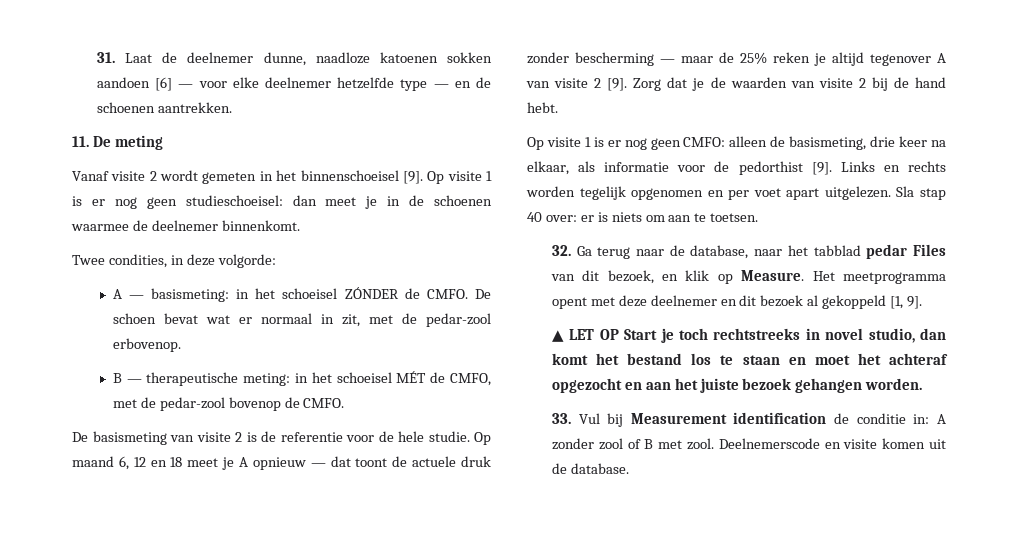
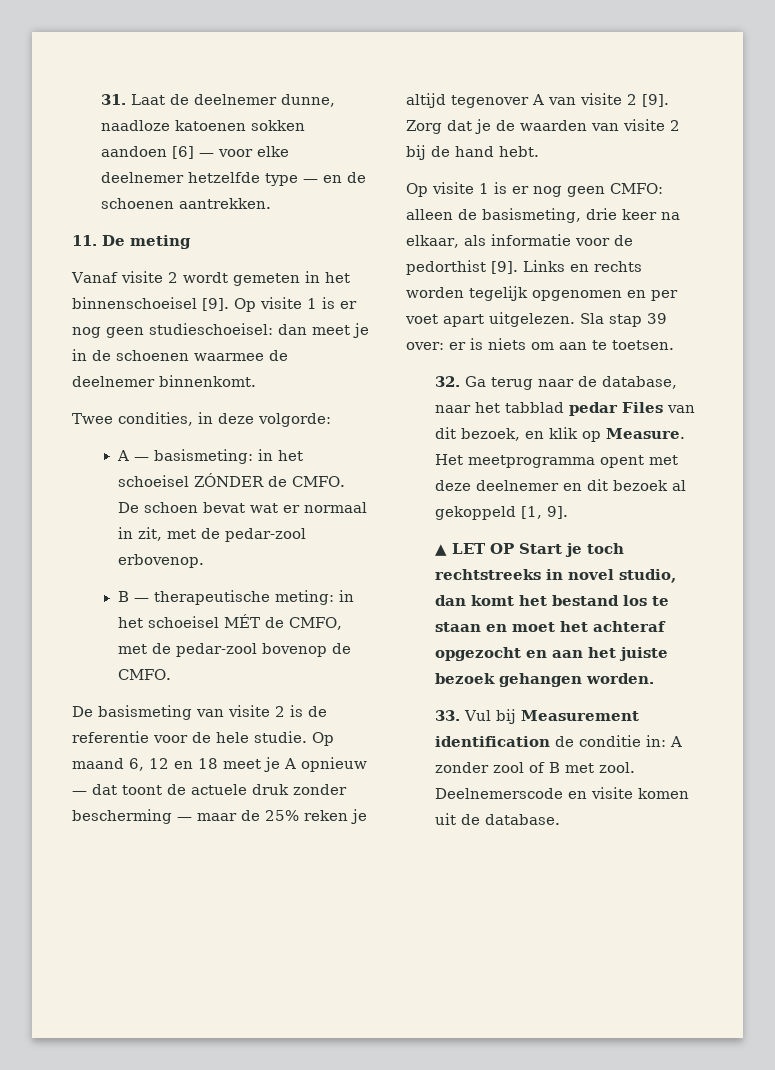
[527,212,542,222] 40 -> [647,313,667,324] 39

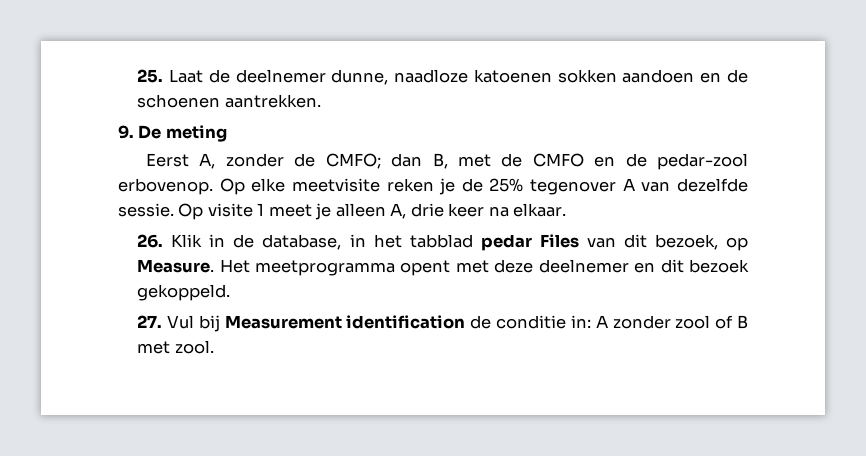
[101,94,127,105] 31. -> [137,69,164,83] 25.
[172,146,290,159] [101,172,319,186] [6] — voor elke deelnemer hetzelfde type — -> (695, 76) none
[72,235,97,246] 11. -> [118,125,134,139] 9.
[71,271,350,286] [72,297,357,312] [72,323,369,338] [72,349,288,361] [72,375,256,387] [72,412,331,427] [116,449,303,464] [117,473,345,487] [117,502,367,513] [117,527,306,542] [117,554,204,568] [117,590,354,605] [117,614,342,630] [117,643,351,657] [117,669,171,680] [72,705,327,720] [72,731,334,746] [72,757,367,772] [72,784,347,795] [72,809,367,824] [406,93,669,108] [406,119,680,134] [406,145,539,160] [406,182,663,197] [406,208,680,223] [406,234,633,248] [406,260,642,275] [406,286,678,301] [405,312,667,327] [406,338,674,350] [435,376,575,390] Vanaf visite 2 wordt gemeten in het binnenschoeisel [9]. Op visite 1 is er nog geen studieschoeisel: dan meet je in de schoenen waarmee de deelnemer binnenkomt. // Twee condities, in deze volgorde: // A — basismeting: in het schoeisel ZÓNDER de CMFO. De schoen bevat wat er normaal in zit, met de pedar-zool erbovenop. // B — therapeutische meting: in het schoeisel MÉT de CMFO, met de pedar-zool bovenop de CMFO. // De basismeting van visite 2 is de referentie voor de hele studie. Op maand 6, 12 en 18 meet je A opnieuw — dat toont de actuele druk zonder bescherming — maar de 25% reken je altijd tegenover A van visite 2 [9]. Zorg dat je de waarden van visite 2 bij de hand hebt. // Op visite 1 is er nog geen CMFO: alleen de basismeting, drie keer na elkaar, als informatie voor de pedorthist [9]. Links en rechts worden tegelijk opgenomen en per voet apart uitgelezen. Sla stap 39 over: er is niets om aan te toetsen. // 32. Ga terug naar -> [146,153,748,170] [118,178,748,195] [118,203,567,220] [137,234,226,248] Eerst A, zonder de CMFO; dan B, met de CMFO en de pedar-zool erbovenop. Op elke meetvisite reken je de 25% tegenover A van dezelfde sessie. Op visite 1 meet je alleen A, drie keer na elkaar. // 26. Klik in
[435,405,472,413] naar -> [349,234,366,247] in
[525,427,579,439] en klik -> (718, 242) none
[672,480,687,491] [435,506,569,520] [435,543,625,557] [435,569,677,583] [435,595,670,606] [435,621,667,632] [435,647,669,661] [435,673,655,687] [435,710,461,721] al gekoppeld [1, 9]. // ▲ LET OP Start je toch rechtstreeks in novel studio, dan komt het bestand los te staan en moet het achteraf opgezocht en aan het juiste bezoek gehangen worden. // 33. -> [137,284,231,301] [137,315,163,328] gekoppeld. // 27.
[435,787,690,799] [435,813,561,825] Deelnemerscode en visite komen uit de database. -> (214, 347) none

